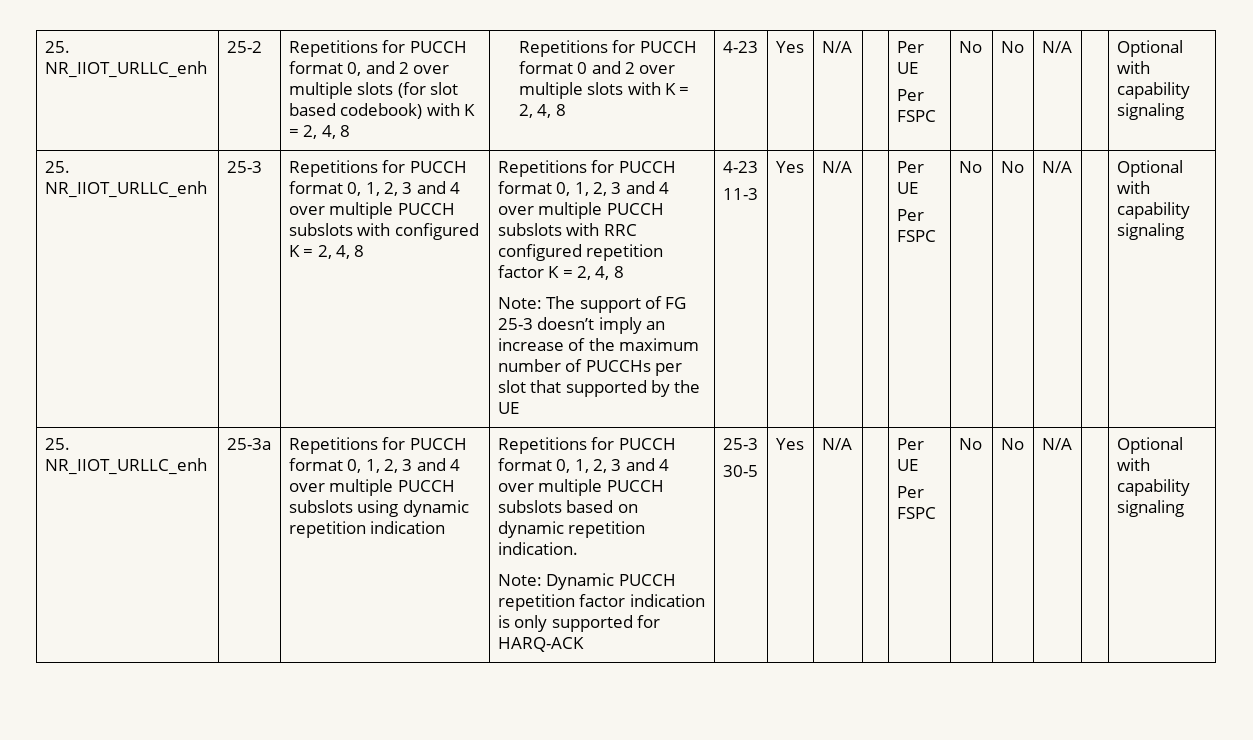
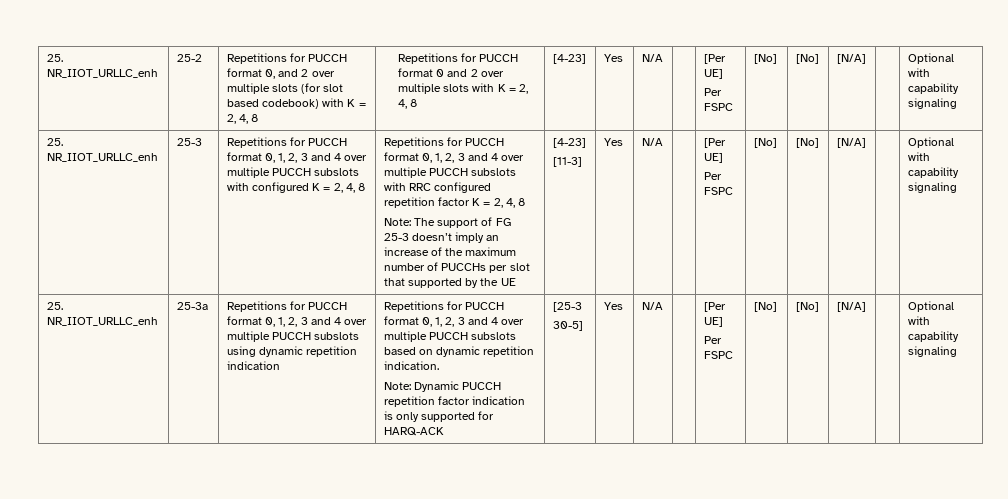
[722,41,758,53] [775,41,804,53] [821,41,852,53] [896,41,924,53] [896,62,918,74] [896,89,924,101] [896,110,936,122] [958,41,982,53] [1000,41,1024,53] [1041,41,1072,53] 4-23 | Yes | N/A | | Per UE // Per FSPC | No | No | N/A -> [552,54,586,64] [603,54,623,62] [641,54,663,62] [703,54,726,64] [703,69,723,79] [703,88,722,96] [703,103,733,111] [753,54,777,64] [795,54,819,64] [836,54,866,64] [4-23] | Yes | N/A | | [Per UE] // Per FSPC | [No] | [No] | [N/A]
[722,161,758,173] [722,188,758,200] [775,161,804,173] [821,161,852,173] [896,161,924,173] [896,182,918,194] [896,209,924,221] [896,230,936,242] [958,161,982,173] [1000,161,1024,173] [1041,161,1072,173] 4-23 // 11-3 | Yes | N/A | | Per UE // Per FSPC | No | No | N/A -> [552,138,586,148] [552,157,582,167] [603,138,623,146] [641,138,663,146] [703,138,726,148] [703,153,723,163] [703,172,722,180] [703,187,733,195] [753,138,777,148] [795,138,819,148] [836,138,866,148] [4-23] // [11-3] | Yes | N/A | | [Per UE] // Per FSPC | [No] | [No] | [N/A]
[722,438,758,450] [722,465,758,477] [775,438,804,450] [821,438,852,450] [896,438,924,450] [896,459,918,471] [896,486,924,498] [896,507,936,519] [958,438,982,450] [1000,438,1024,450] [1041,438,1072,450] 25-3 // 30-5 | Yes | N/A | | Per UE // Per FSPC | No | No | N/A -> [552,302,582,312] [552,321,583,331] [603,302,623,310] [641,302,663,310] [703,302,726,312] [703,317,723,327] [703,336,722,344] [703,351,733,359] [753,302,777,312] [795,302,819,312] [836,302,866,312] [25-3 // 30-5] | Yes | N/A | | [Per UE] // Per FSPC | [No] | [No] | [N/A]

